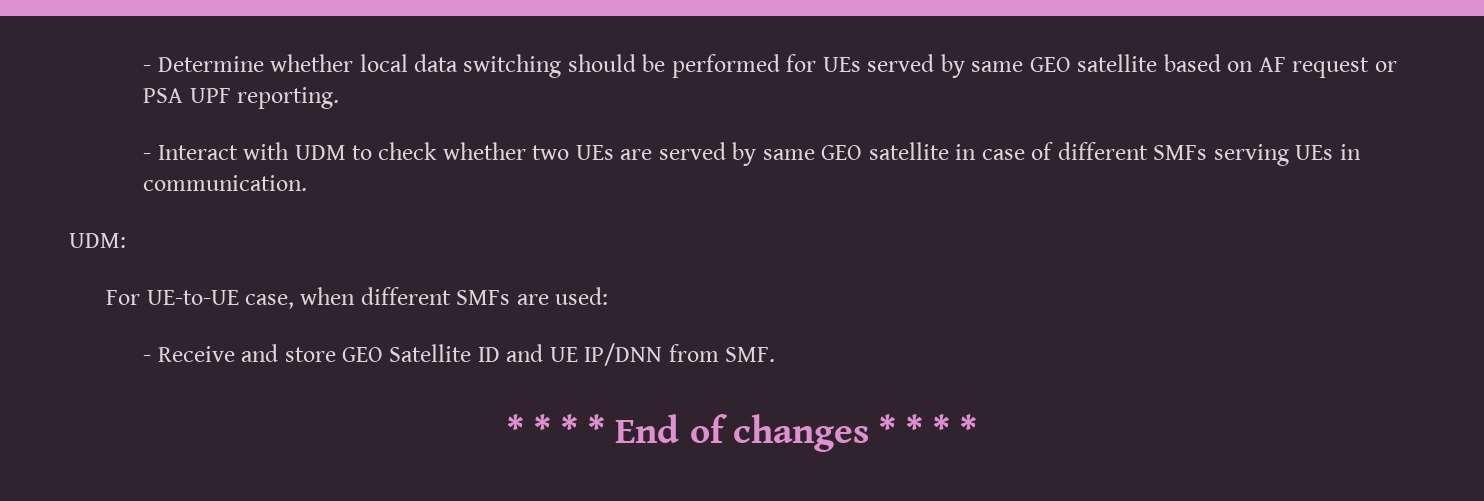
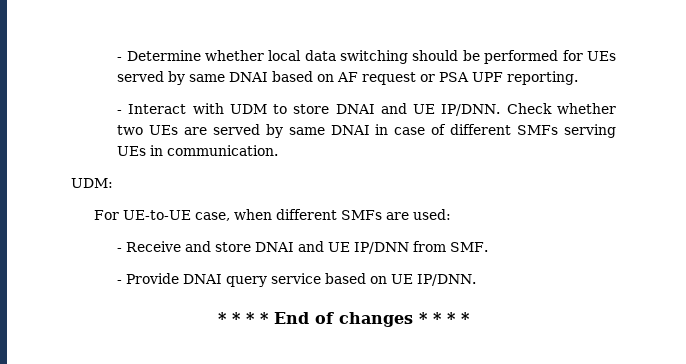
[1029,54,1158,72] GEO satellite -> [229,72,269,82] DNAI
[378,142,438,160] check -> [293,103,552,116] store DNAI and UE IP/DNN. Check
[821,142,949,160] GEO satellite -> [330,125,370,135] DNAI
[341,344,500,362] GEO Satellite ID -> [255,242,295,252] DNAI
(776, 354) none -> [117,273,477,287] // - Provide DNAI query service based on UE IP/DNN.

